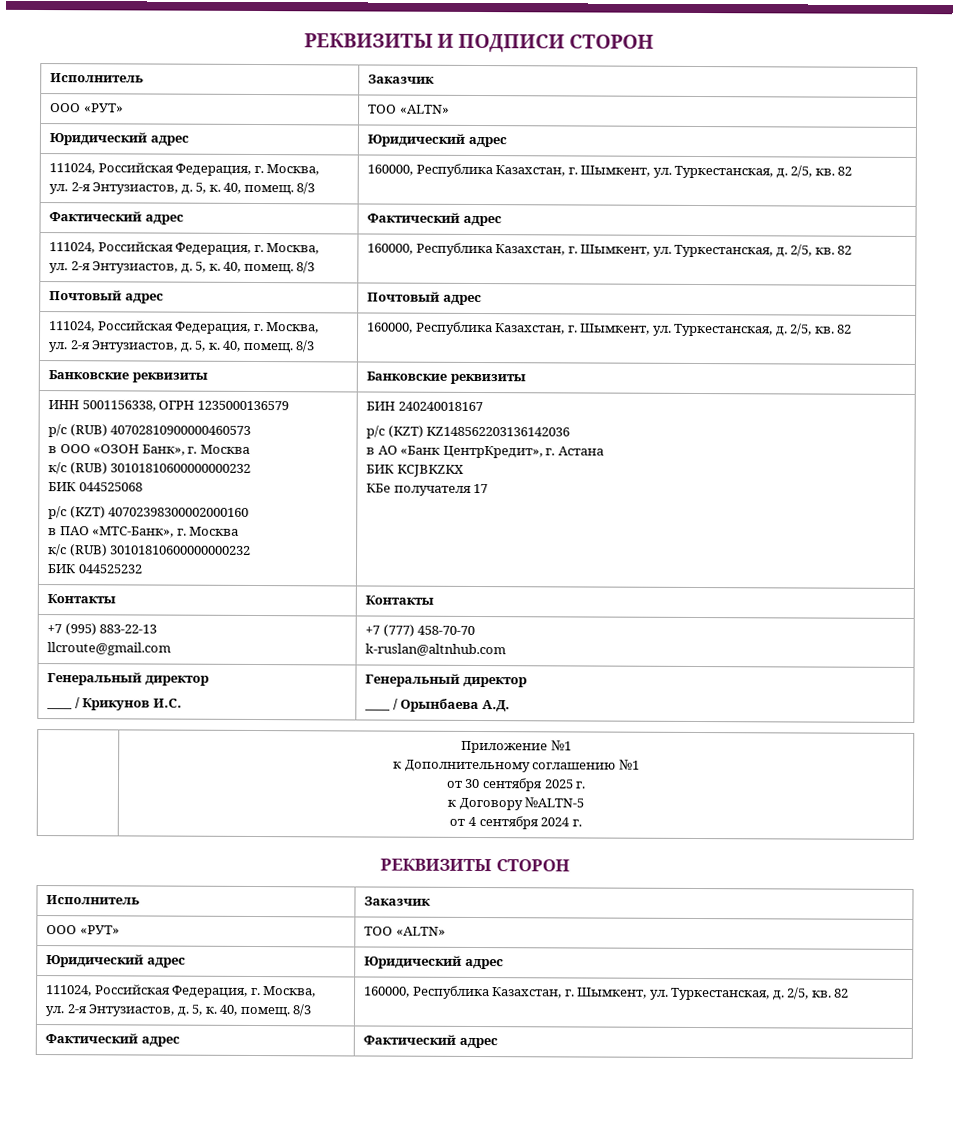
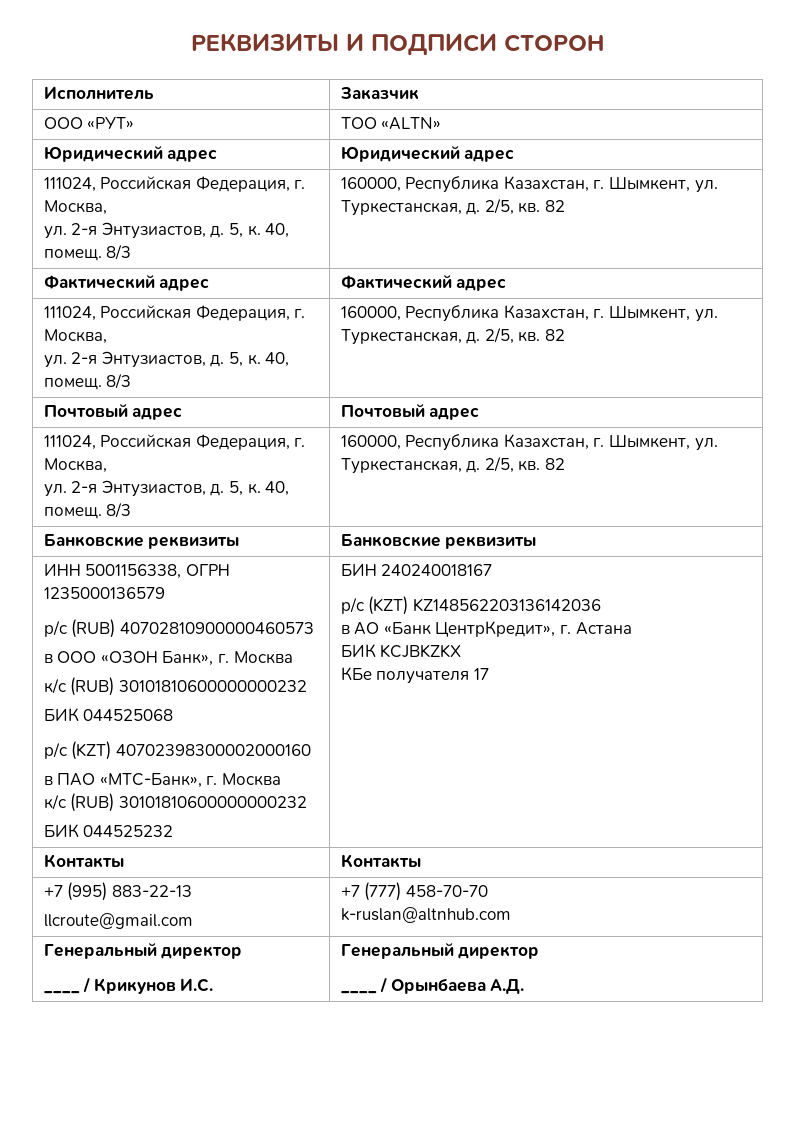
[461,740,572,754] [393,759,640,773] [445,778,587,792] [446,797,585,811] [449,816,582,830] [380,858,570,872] [46,895,141,905] [364,896,432,906] [46,925,120,935] [364,926,446,936] [46,954,186,968] [364,955,504,970] [46,984,317,998] [45,1004,312,1018] [364,985,850,1001] [45,1033,180,1047] [363,1034,498,1049] // | Приложение №1 // к Дополнительному соглашению №1 // от 30 сентября 2025 г. // к Договору №ALTN-5 // от 4 сентября 2024 г. // РЕКВИЗИТЫ СТОРОН // Исполнитель | Заказчик // ООО «РУТ» | ТОО «ALTN» // Юридический адрес | Юридический адрес // 111024, Российская Федерация, г. Москва, // ул. 2-я Энтузиастов, д. 5, к. 40, помещ. 8/3 | 160000, Республика Казахстан, г. Шымкент, ул. Туркестанская, д. 2/5, кв. 82 // Фактический адрес | Фактический адрес -> (525, 986) none

